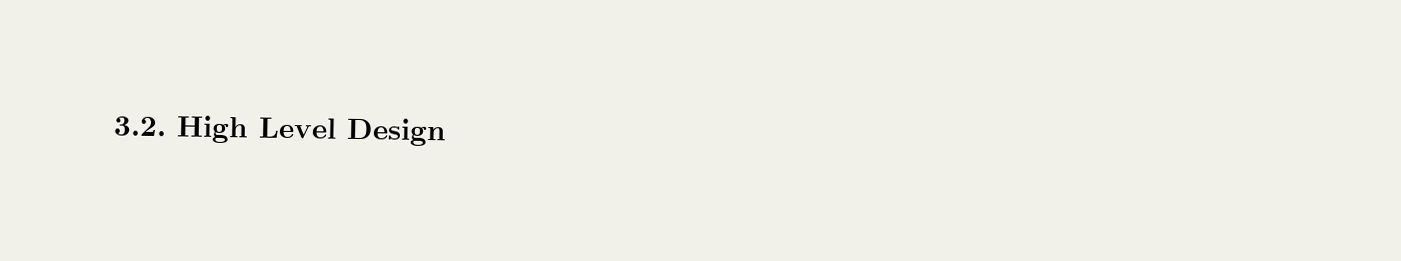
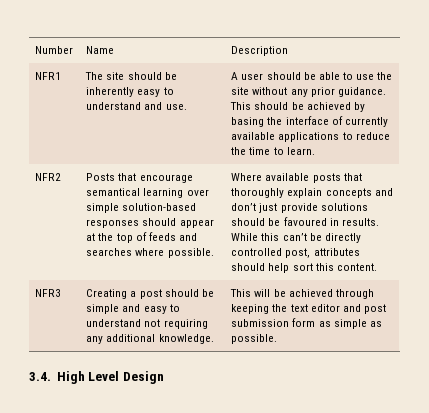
[113,116,167,137] 3.2. -> [35,46,74,54] [86,46,115,54] [231,46,289,56] [35,72,62,80] [85,72,177,80] [86,87,174,97] [86,102,187,110] [231,72,393,80] [231,87,386,97] [230,102,365,112] [231,116,388,127] [231,132,390,142] [231,147,315,155] [35,173,62,181] [86,173,193,183] [86,188,209,198] [86,203,197,213] [86,218,214,228] [86,232,197,243] [86,248,214,258] [231,173,362,183] [231,188,393,198] [231,203,368,213] [231,217,379,226] [231,233,361,243] [231,248,360,258] [231,263,377,273] [35,289,62,297] [86,289,214,299] [86,304,180,314] [86,319,208,329] [86,334,214,344] [230,289,374,299] [231,304,386,314] [231,318,382,329] [231,334,278,344] [29,372,51,381] Number | Name | Description // NFR1 | The site should be inherently easy to understand and use. | A user should be able to use the site without any prior guidance. This should be achieved by basing the interface of currently available applications to reduce the time to learn. // NFR2 | Posts that encourage semantical learning over simple solution-based responses should appear at the top of feeds and searches where possible. | Where available posts that thoroughly explain concepts and don’t just provide solutions should be favoured in results. While this can’t be directly controlled post, attributes should help sort this content. // NFR3 | Creating a post should be simple and easy to understand not requiring any additional knowledge. | This will be achieved through keeping the text editor and post submission form as simple as possible. // 3.4.

